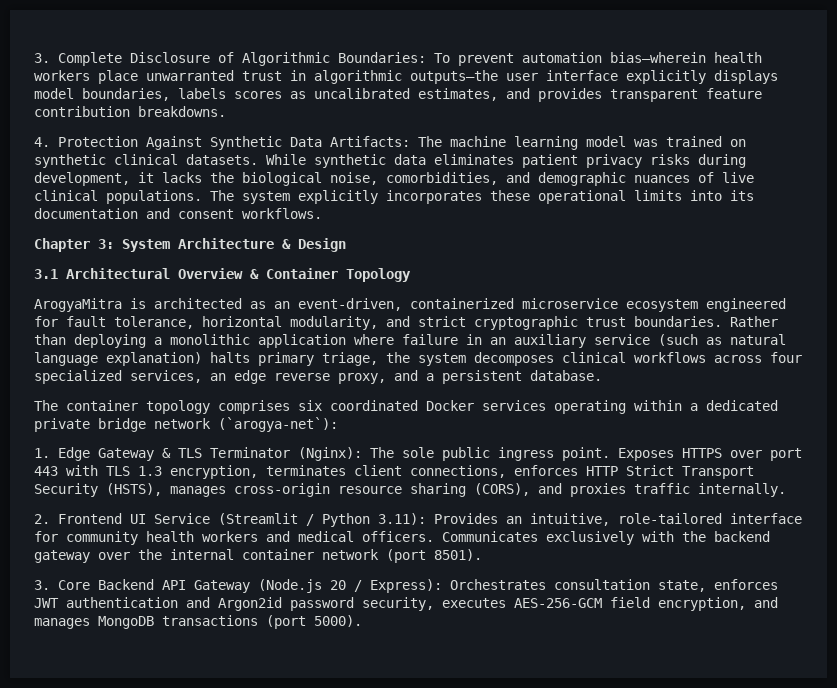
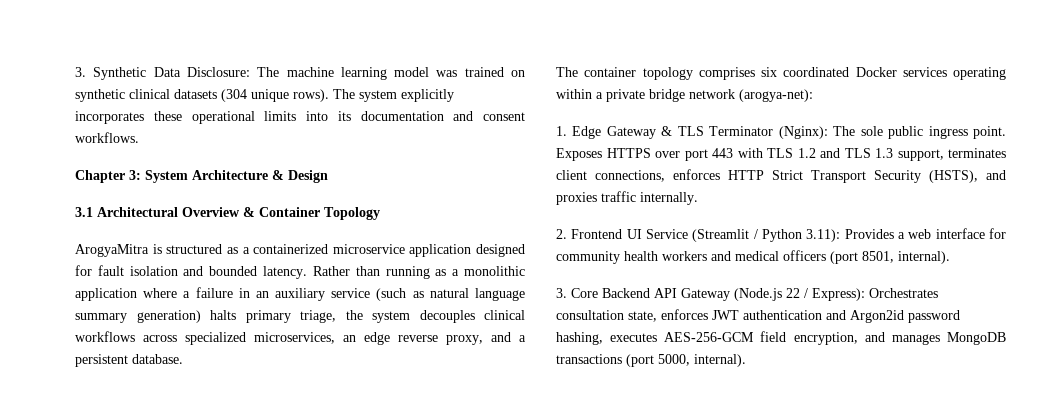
[34,52,762,66] [34,70,778,84] [34,88,762,102] [34,106,226,117] [34,136,202,150] 3. Complete Disclosure of Algorithmic Boundaries: To prevent automation bias—wherein health workers place unwarranted trust in algorithmic outputs—the user interface explicitly displays model boundaries, labels scores as uncalibrated estimates, and provides transparent feature contribution breakdowns. // 4. Protection Against -> [75,67,86,77] 3.
[330,136,410,147] Artifacts: -> [186,67,250,77] Disclosure:
[186,154,746,168] [34,172,754,186] [34,190,202,204] datasets. While synthetic data eliminates patient privacy risks during development, it lacks the biological noise, comorbidities, and demographic nuances of live clinical populations. -> [174,89,329,102] datasets (304 unique rows).
[154,298,786,312] [34,316,778,330] [34,334,146,348] architected as an event-driven, containerized microservice ecosystem engineered for fault tolerance, horizontal modularity, and strict cryptographic trust boundaries. Rather than deploying -> [166,244,525,257] [75,265,447,279] structured as a containerized microservice application designed for fault isolation and bounded latency. Rather than running as
(394, 339) none -> [183,291,191,298] a
[106,352,202,366] explanation) -> [75,310,201,323] summary generation)
[474,352,554,366] decomposes -> [419,310,475,323] decouples
[770,352,802,363] [34,370,202,384] four specialized services, -> [185,332,335,345] specialized microservices,
[706,400,778,411] dedicated -> (603, 95) none
[218,417,338,432] (`arogya-net`): -> [739,89,813,102] (arogya-net):
[138,465,258,479] 1.3 encryption, -> [797,148,944,161] 1.2 and TLS 1.3 support,
[170,483,530,497] manages cross-origin resource sharing (CORS), -> (978, 176) none
[506,513,722,526] an intuitive, role-tailored -> [898,229,932,239] a web
[362,531,770,545] [34,549,482,563] officers. Communicates exclusively with the backend gateway over the internal container network (port 8501). -> [783,250,950,264] officers (port 8501, internal).
[330,580,346,590] 20 -> [786,288,800,298] 22
[362,597,434,611] security, -> [556,332,603,345] hashing,
[314,615,362,627] 5000). -> [658,354,746,367] 5000, internal).

